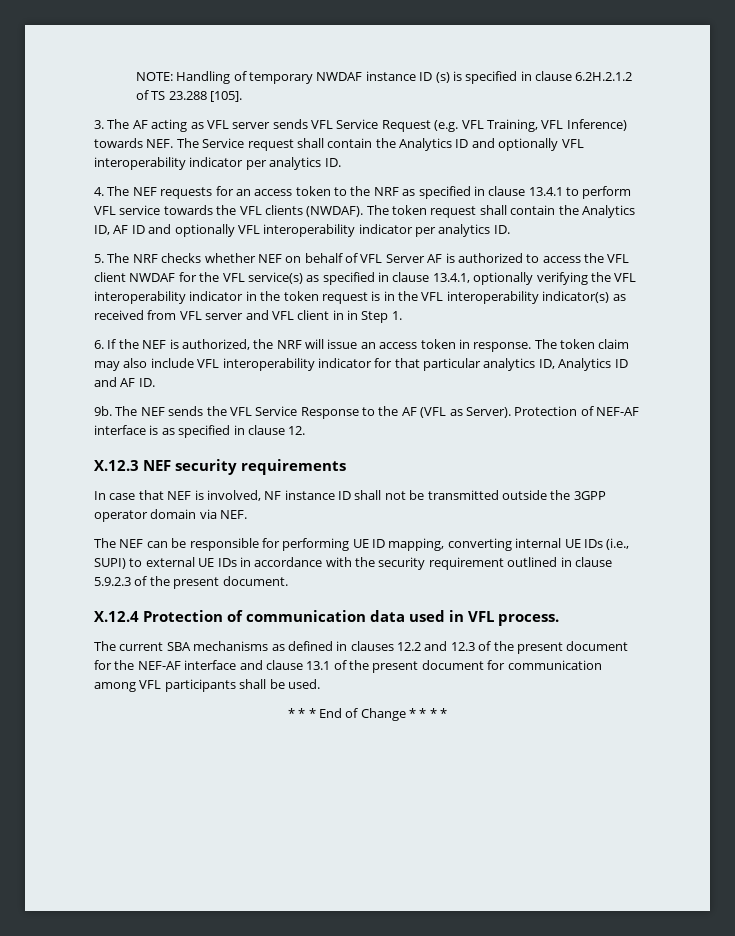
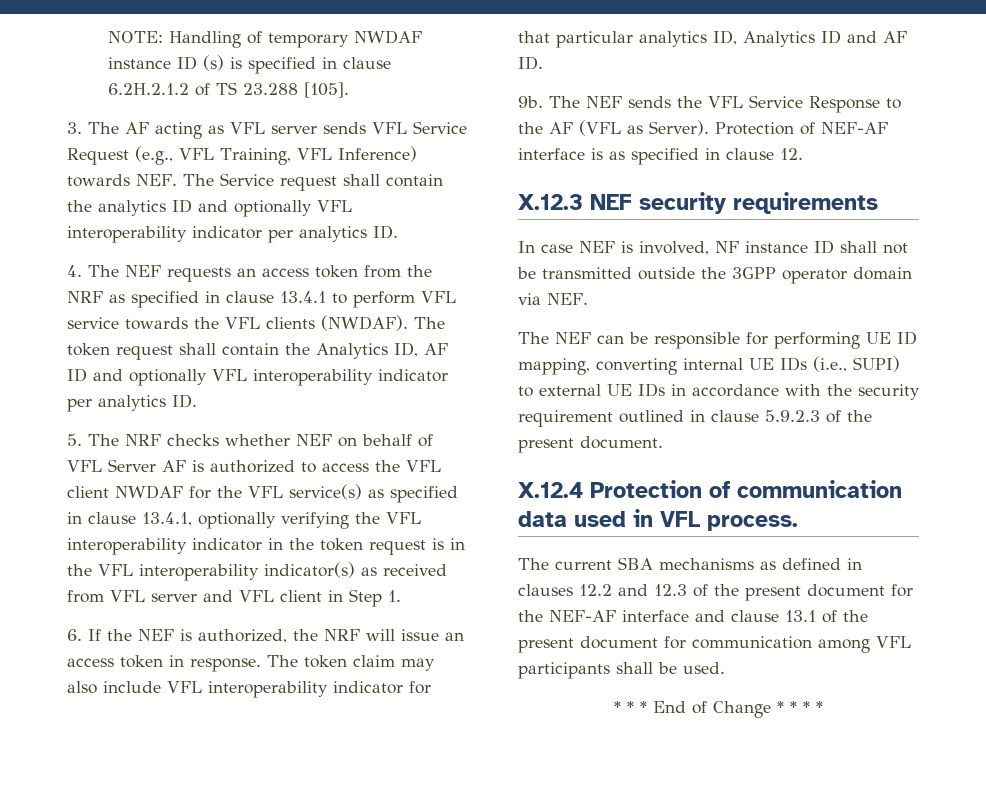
[434,120,459,132] (e.g. -> [135,146,173,165] (e.g.,
[399,138,452,151] Analytics -> [98,200,166,216] analytics
[215,186,347,196] for an access token to -> [237,265,401,278] an access token from
[347,310,358,320] in -> (343, 596) none
[138,490,164,500] that -> (573, 248) none

